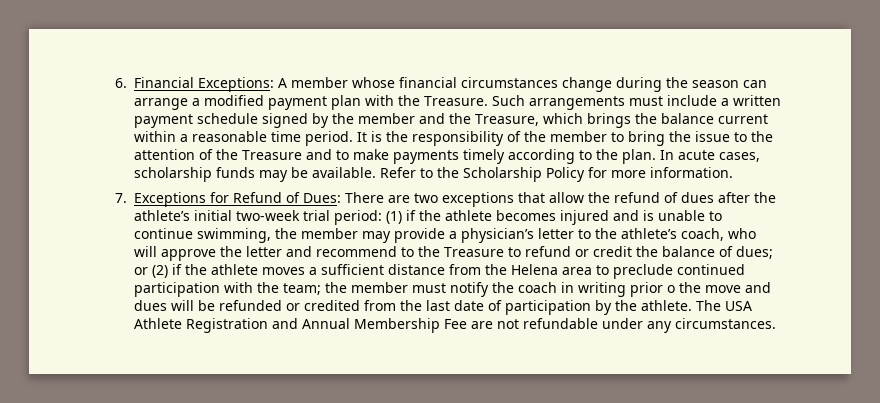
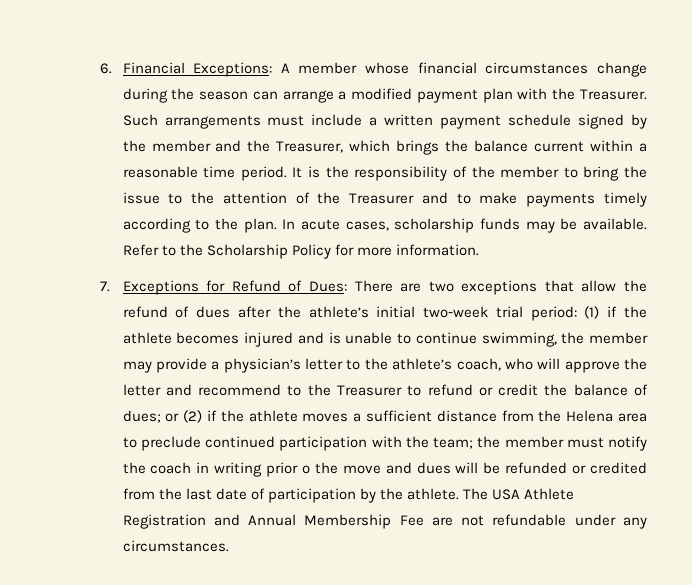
[424,96,489,106] Treasure. -> [580,89,647,100] Treasurer.
[475,114,540,126] Treasure, -> [276,141,344,153] Treasurer,
[242,150,303,160] Treasure -> [349,193,415,204] Treasurer
[444,247,505,257] Treasure -> [337,385,403,396] Treasurer

